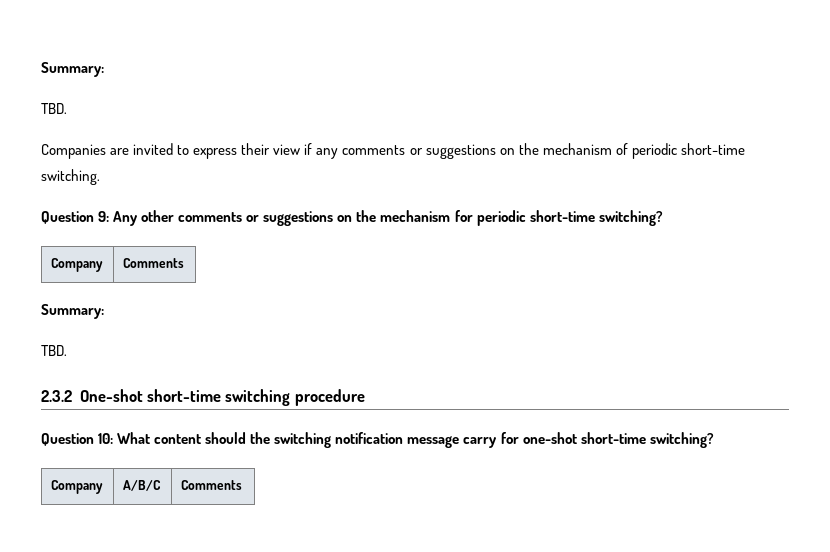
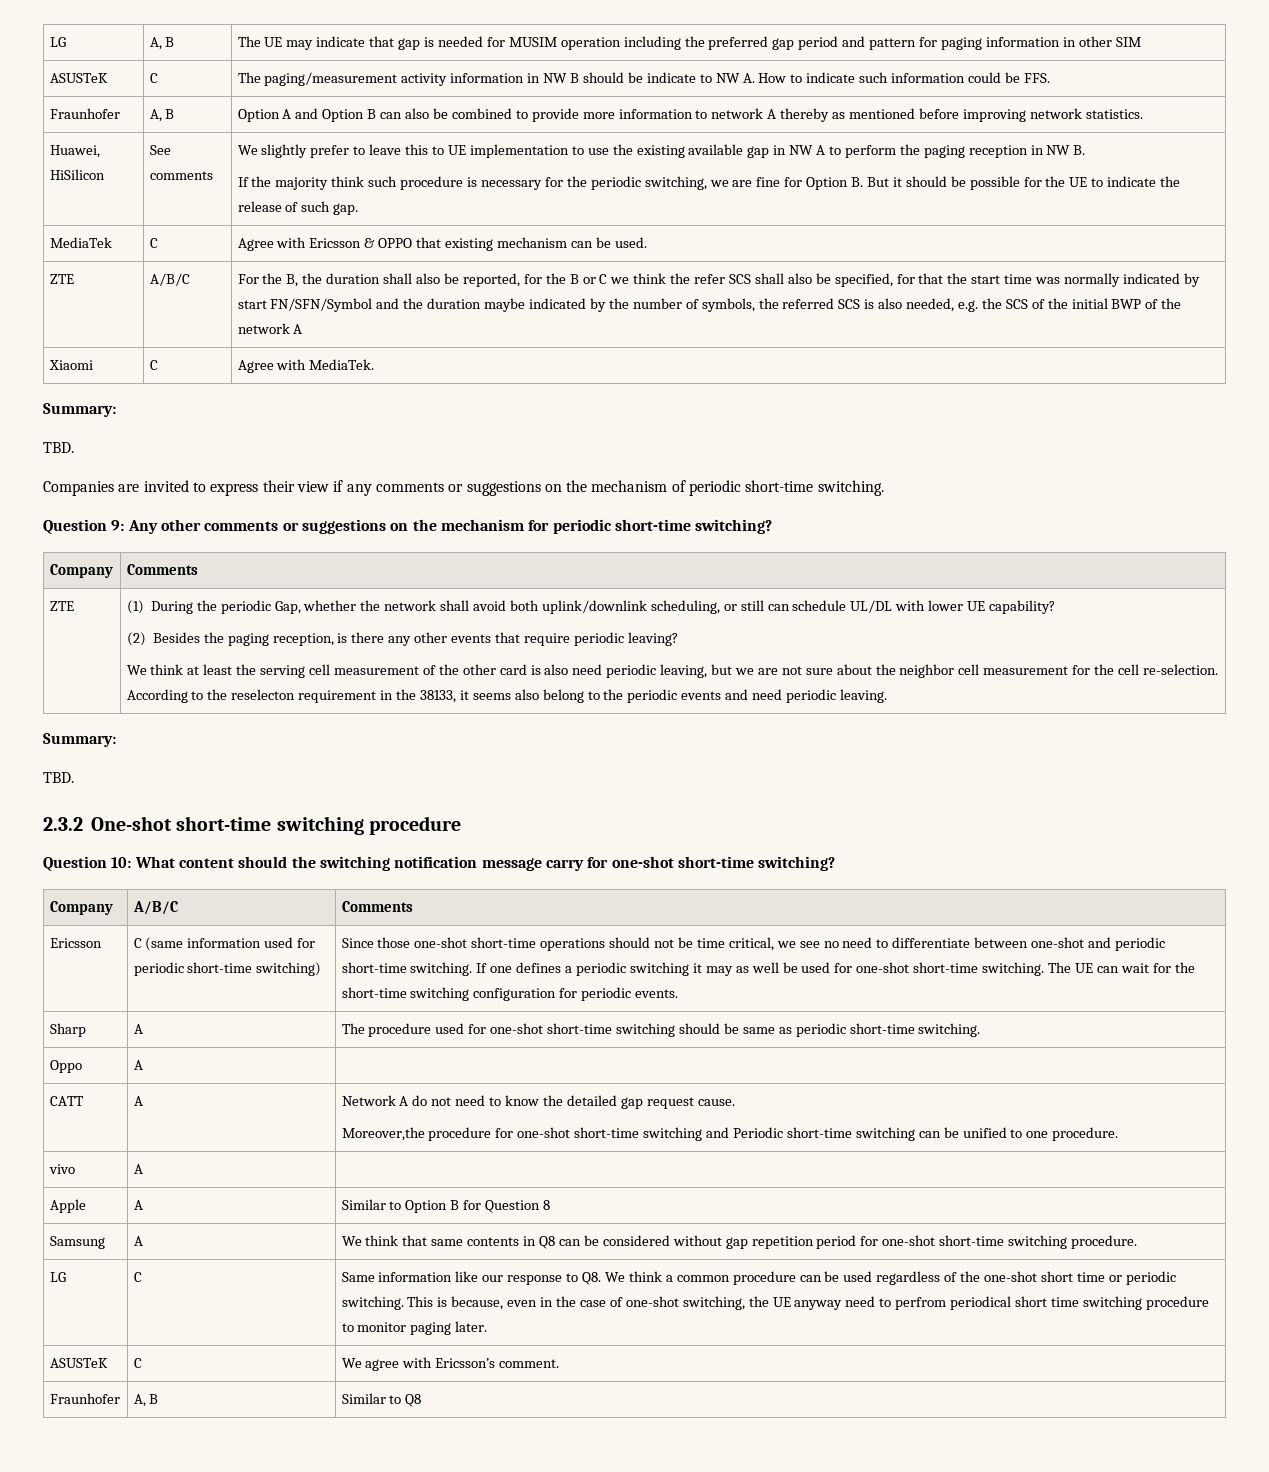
(41, 69) none -> [49,37,66,47] [149,37,175,50] [237,36,1141,50] [49,73,108,83] [149,73,158,83] [237,72,1050,86] [49,108,120,119] [149,109,175,122] [237,108,1143,122] [49,145,100,158] [49,169,105,180] [149,145,171,155] [149,171,213,180] [237,144,1086,158] [237,176,1181,190] [237,201,359,215] [49,237,112,248] [149,238,158,248] [237,237,647,251] [49,274,74,284] [149,273,190,286] [237,273,1200,287] [237,298,1182,312] [237,323,303,334] [48,360,93,370] [149,360,158,370] [237,359,375,373] LG | A, B | The UE may indicate that gap is needed for MUSIM operation including the preferred gap period and pattern for paging information in other SIM // ASUSTeK | C | The paging/measurement activity information in NW B should be indicate to NW A. How to indicate such information could be FFS. // Fraunhofer | A, B | Option A and Option B can also be combined to provide more information to network A thereby as mentioned before improving network statistics. // Huawei, HiSilicon | See comments | We slightly prefer to leave this to UE implementation to use the existing available gap in NW A to perform the paging reception in NW B. // If the majority think such procedure is necessary for the periodic switching, we are fine for Option B. But it should be possible for the UE to indicate the release of such gap. // MediaTek | C | Agree with Ericsson & OPPO that existing mechanism can be used. // ZTE | A/B/C | For the B, the duration shall also be reported, for the B or C we think the refer SCS shall also be specified, for that the start time was normally indicated by start FN/SFN/Symbol and the duration maybe indicated by the number of symbols, the referred SCS is also needed, e.g. the SCS of the initial BWP of the network A // Xiaomi | C | Agree with MediaTek. //
(185, 263) none -> [49,601,74,611] [126,600,1056,614] [126,632,678,646] [126,664,1218,678] [126,689,887,703] // ZTE | (1) During the periodic Gap, whether the network shall avoid both uplink/downlink scheduling, or still can schedule UL/DL with lower UE capability? // (2) Besides the paging reception, is there any other events that require periodic leaving? // We think at least the serving cell measurement of the other card is also need periodic leaving, but we are not sure about the neighbor cell measurement for the cell re-selection. According to the reselecton requirement in the 38133, it seems also belong to the periodic events and need periodic leaving.
(243, 485) none -> [49,938,102,948] [133,937,316,951] [133,962,322,976] [341,937,1165,951] [341,962,1195,976] [341,987,679,1001] [49,1023,86,1037] [133,1024,143,1034] [341,1023,981,1037] [49,1060,82,1073] [133,1060,143,1070] [49,1096,84,1106] [133,1096,143,1106] [341,1095,735,1109] [341,1127,1119,1141] [48,1164,75,1174] [133,1164,143,1174] [49,1199,86,1213] [133,1200,143,1210] [341,1199,551,1213] [49,1236,105,1249] [133,1236,143,1246] [341,1235,1137,1249] [49,1272,66,1282] [133,1272,142,1282] [341,1271,1176,1285] [341,1296,1209,1310] [341,1321,488,1335] [49,1358,108,1368] [133,1358,142,1368] [341,1357,560,1371] [49,1393,120,1404] [133,1394,159,1407] [341,1393,422,1407] // Ericsson | C (same information used for periodic short-time switching) | Since those one-shot short-time operations should not be time critical, we see no need to differentiate between one-shot and periodic short-time switching. If one defines a periodic switching it may as well be used for one-shot short-time switching. The UE can wait for the short-time switching configuration for periodic events. // Sharp | A | The procedure used for one-shot short-time switching should be same as periodic short-time switching. // Oppo | A | // CATT | A | Network A do not need to know the detailed gap request cause. // Moreover,the procedure for one-shot short-time switching and Periodic short-time switching can be unified to one procedure. // vivo | A | // Apple | A | Similar to Option B for Question 8 // Samsung | A | We think that same contents in Q8 can be considered without gap repetition period for one-shot short-time switching procedure. // LG | C | Same information like our response to Q8. We think a common procedure can be used regardless of the one-shot short time or periodic switching. This is because, even in the case of one-shot switching, the UE anyway need to perfrom periodical short time switching procedure to monitor paging later. // ASUSTeK | C | We agree with Ericsson’s comment. // Fraunhofer | A, B | Similar to Q8

